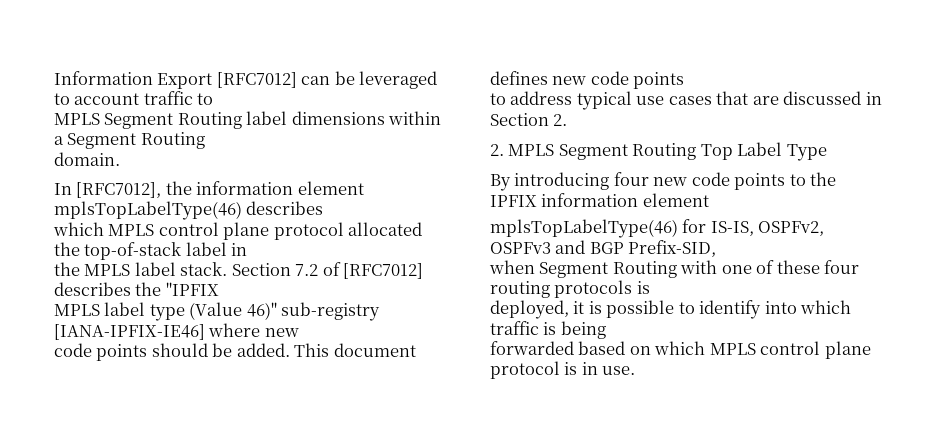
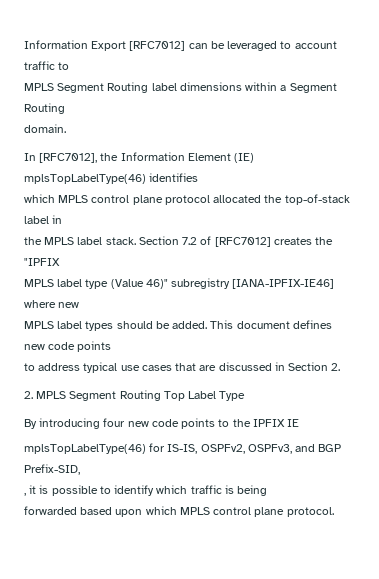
[196,181,364,195] [54,201,324,220] information element mplsTopLabelType(46) describes -> [120,152,255,163] [24,173,199,184] Information Element (IE) mplsTopLabelType(46) identifies
[54,282,131,296] describes -> [273,237,312,245] creates
[281,302,381,321] sub-registry -> [171,278,231,289] subregistry
[54,343,148,361] code points -> [24,321,114,331] MPLS label types
[541,193,709,207] information element -> [287,419,300,427] IE
[490,242,551,254] OSPFv3 -> [247,444,292,454] OSPFv3,
[489,260,860,278] [490,280,650,298] [490,300,569,319] when Segment Routing with one of these four routing protocols is // deployed, -> [24,493,26,496] ,
[764,301,797,314] into -> (155, 490) none
[629,341,871,359] [490,361,636,379] on which MPLS control plane protocol is in use. -> [115,506,334,517] upon which MPLS control plane protocol.

